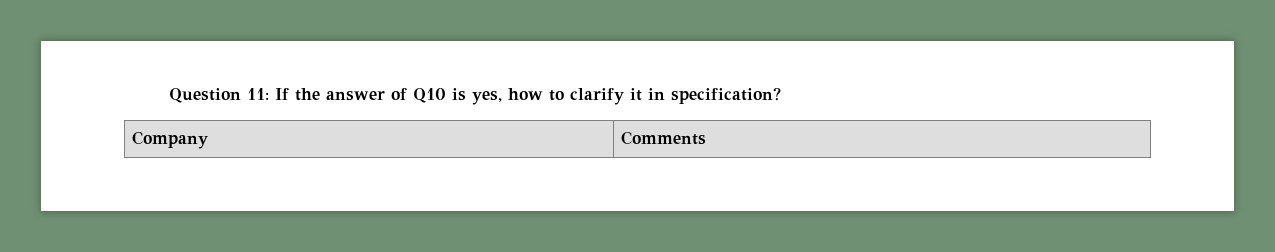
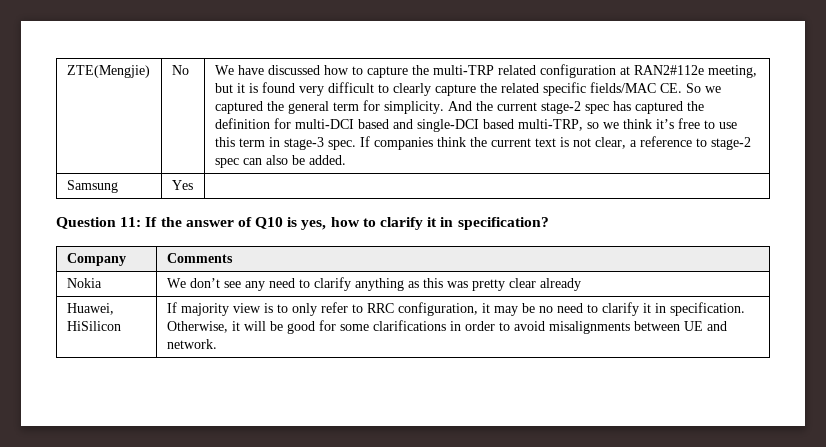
(169, 95) none -> [66,65,150,78] [171,65,189,75] [214,64,757,78] [214,82,721,96] [214,100,704,114] [214,118,737,132] [214,136,751,150] [214,155,346,168] [66,180,118,193] [171,180,193,190] ZTE(Mengjie) | No | We have discussed how to capture the multi-TRP related configuration at RAN2#112e meeting, but it is found very difficult to clearly capture the related specific fields/MAC CE. So we captured the general term for simplicity. And the current stage-2 spec has captured the definition for multi-DCI based and single-DCI based multi-TRP, so we think it’s free to use this term in stage-3 spec. If companies think the current text is not clear, a reference to stage-2 spec can also be added. // Samsung | Yes | //
(707, 138) none -> [66,278,102,288] [166,277,581,291] [66,303,114,315] [66,321,121,331] [166,302,745,316] [166,320,727,334] [166,339,217,349] // Nokia | We don’t see any need to clarify anything as this was pretty clear already // Huawei, HiSilicon | If majority view is to only refer to RRC configuration, it may be no need to clarify it in specification. Otherwise, it will be good for some clarifications in order to avoid misalignments between UE and network.

